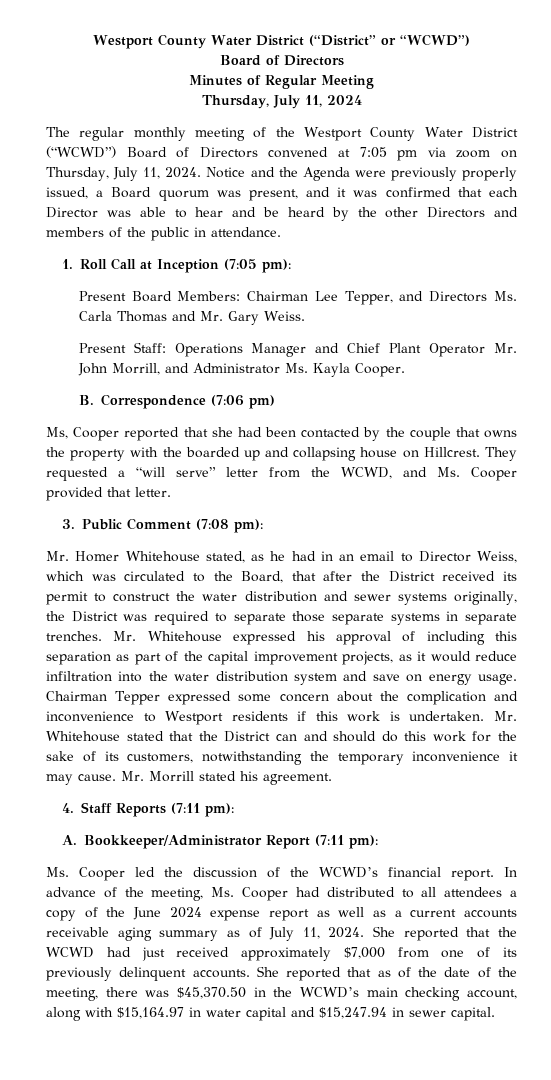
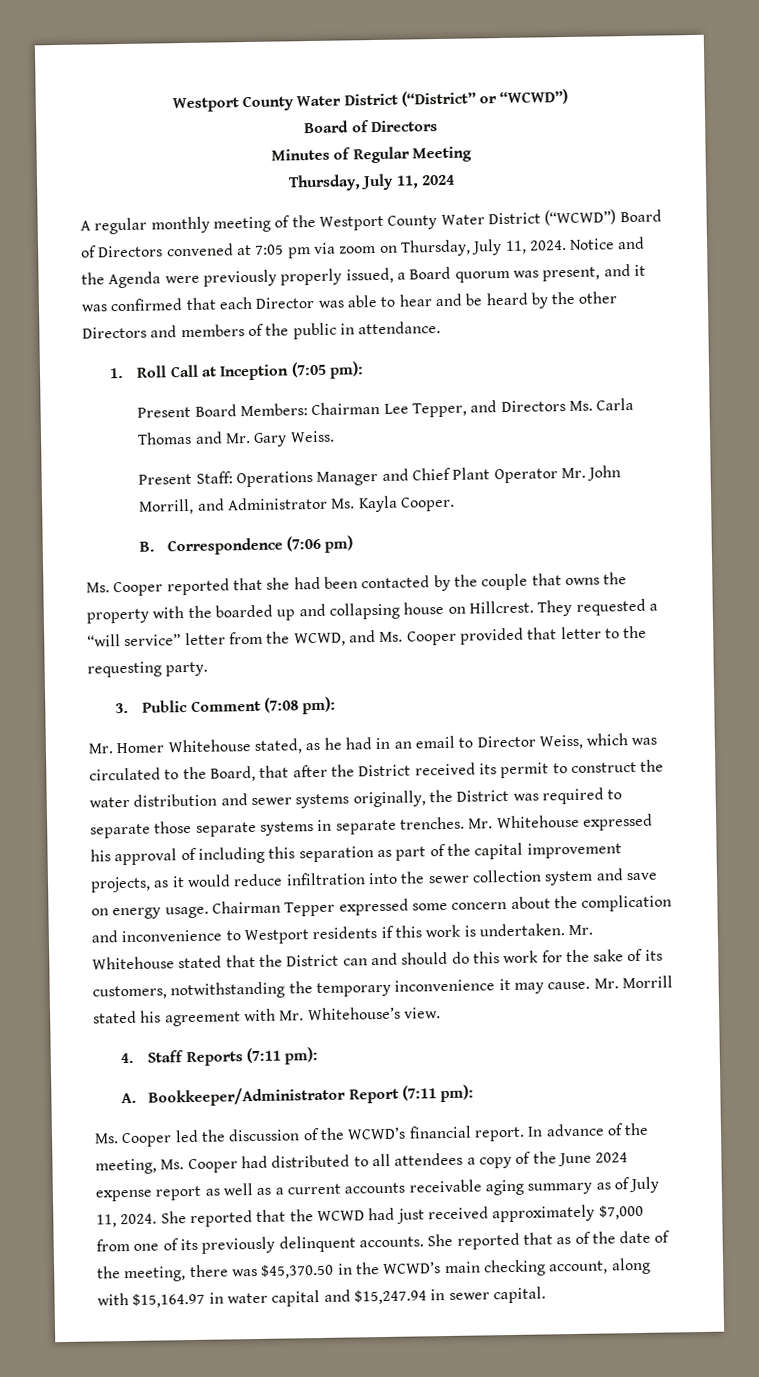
[46,127,70,137] The -> [80,220,91,231] A
[46,427,68,439] Ms, -> [86,582,110,593] Ms.
[176,467,216,477] serve” -> [124,633,182,647] service”
[135,487,171,497] letter. -> [560,625,648,640] [87,661,209,678] letter to the requesting party.
[174,671,288,682] water distribution -> [427,869,542,884] sewer collection
[263,773,332,785] agreement. -> [164,1006,441,1027] agreement with Mr. Whitehouse’s view.

